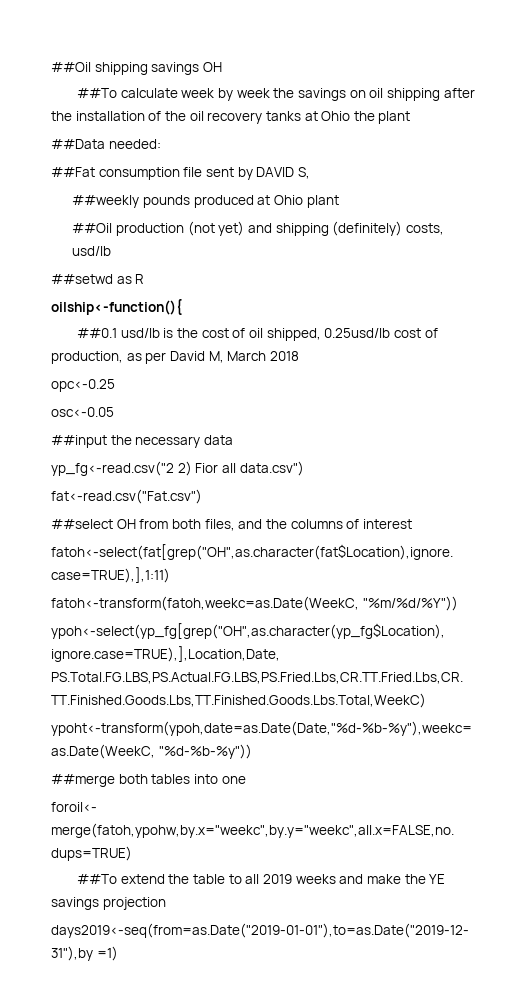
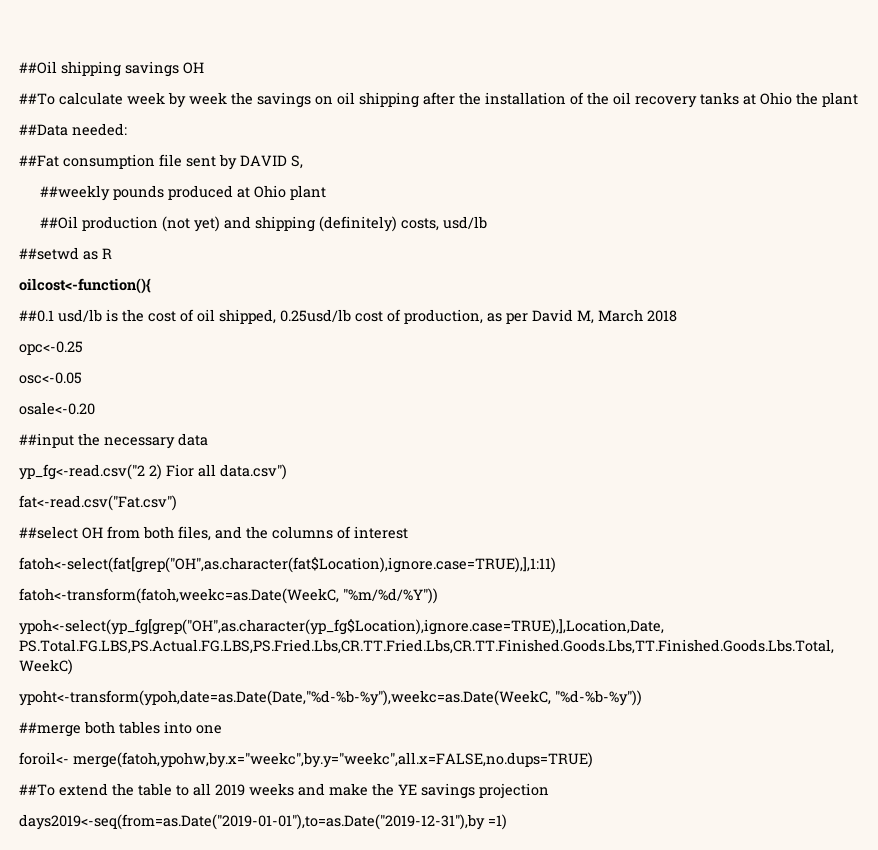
[51,299,182,315] oilship<-function(){ -> [19,278,151,294] oilcost<-function(){
(114, 412) none -> [19,402,95,415] // osale<-0.20

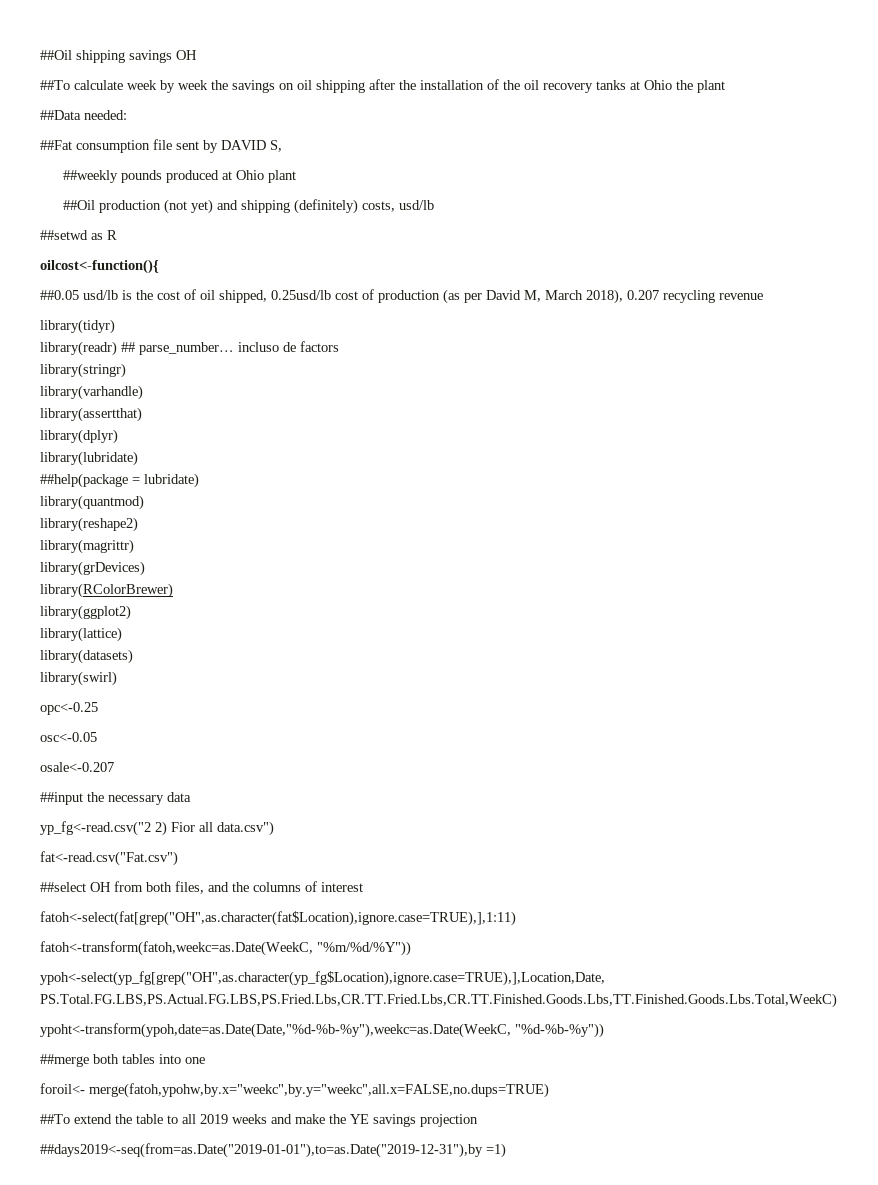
[19,310,54,322] ##0.1 -> [40,290,79,300] ##0.05
[404,309,502,324] production, as -> [378,289,460,304] production (as
[647,310,677,322] 2018 -> [586,289,763,304] [40,319,115,334] [40,341,339,356] [40,363,126,378] [40,385,143,400] [40,407,142,422] [40,429,118,444] [40,451,138,466] [40,473,199,488] [40,495,144,510] [40,517,138,532] [40,539,134,554] [40,561,145,576] [40,583,173,598] [40,605,131,620] [40,627,122,642] [40,649,133,664] [40,671,117,686] 2018), 0.207 recycling revenue // library(tidyr) // library(readr) ## parse_number… incluso de factors // library(stringr) // library(varhandle) // library(assertthat) // library(dplyr) // library(lubridate) // ##help(package = lubridate) // library(quantmod) // library(reshape2) // library(magrittr) // library(grDevices) // library(RColorBrewer) // library(ggplot2) // library(lattice) // library(datasets) // library(swirl)
[19,402,95,415] osale<-0.20 -> [40,762,114,772] osale<-0.207
[19,814,485,830] days2019<-seq(from=as.Date("2019-01-01"),to=as.Date("2019-12-31"),by -> [40,1143,483,1158] ##days2019<-seq(from=as.Date("2019-01-01"),to=as.Date("2019-12-31"),by

